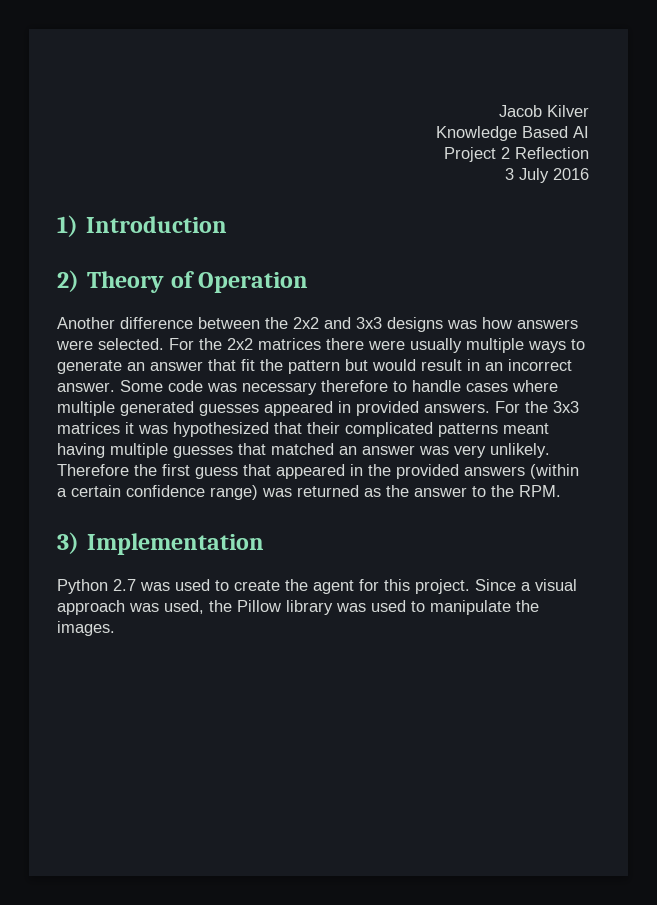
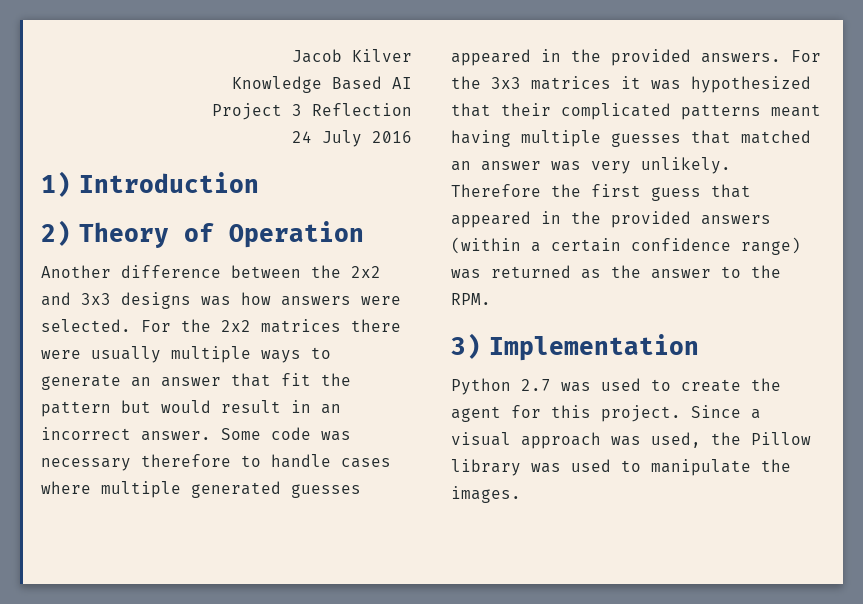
[501,147,510,159] 2 -> [292,104,302,116] 3
[505,168,514,180] 3 -> [292,131,312,143] 24
(351, 407) none -> [571,49,601,62] the

